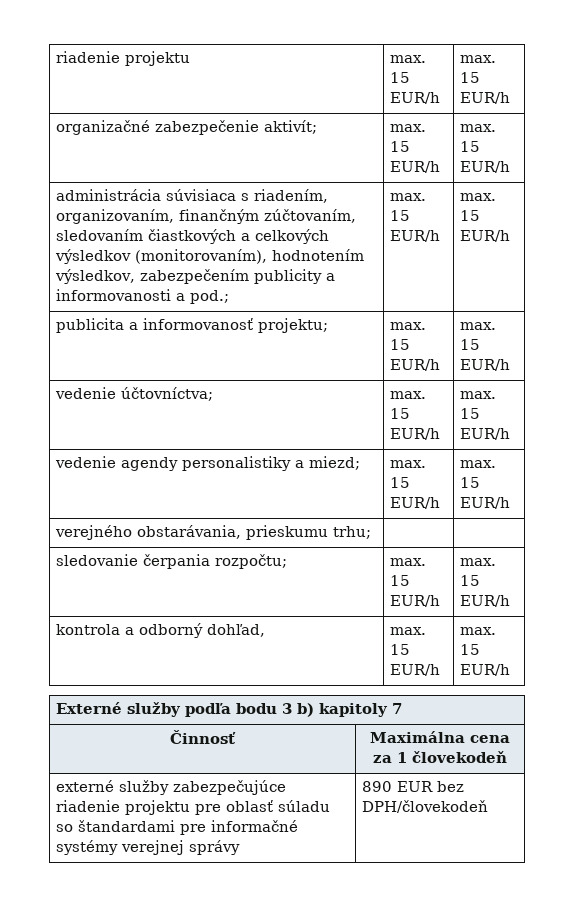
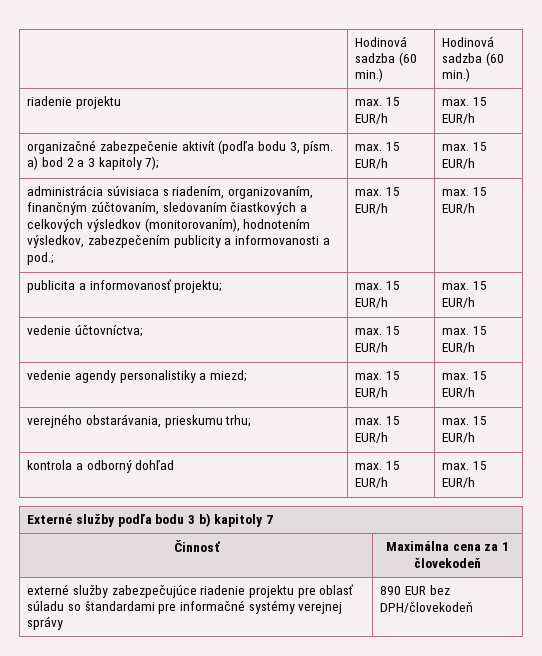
(55, 57) none -> [355,36,408,47] [355,52,418,66] [355,68,384,82] [442,36,495,47] [442,52,505,66] [442,68,471,82] | Hodinová sadzba (60 min.) | Hodinová sadzba (60 min.) //
[263,120,317,134] aktivít; -> [181,140,334,154] [27,156,160,170] aktivít (podľa bodu 3, písm. a) bod 2 a 3 kapitoly 7);
[55,554,287,569] | // sledovanie čerpania rozpočtu; | -> (252, 421) none
[206,624,265,637] dohľad, -> [135,460,175,470] dohľad

